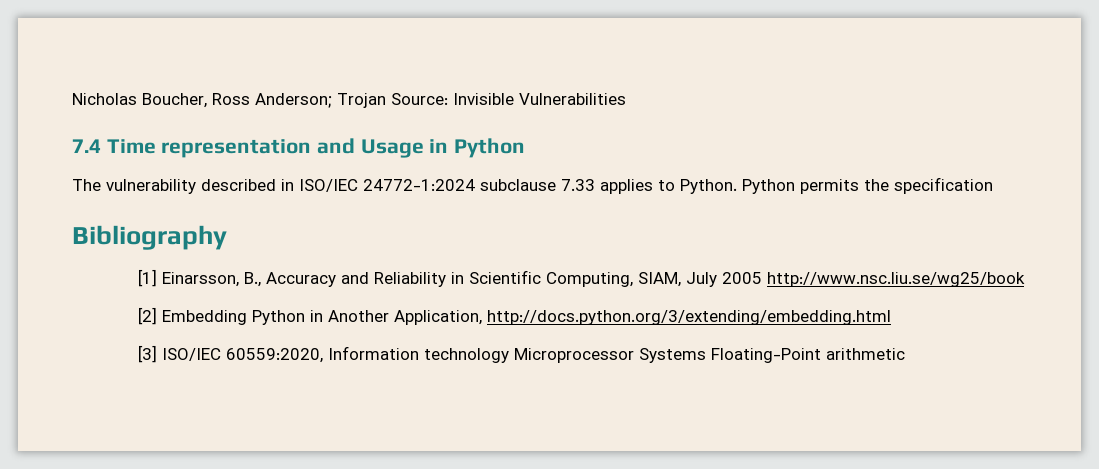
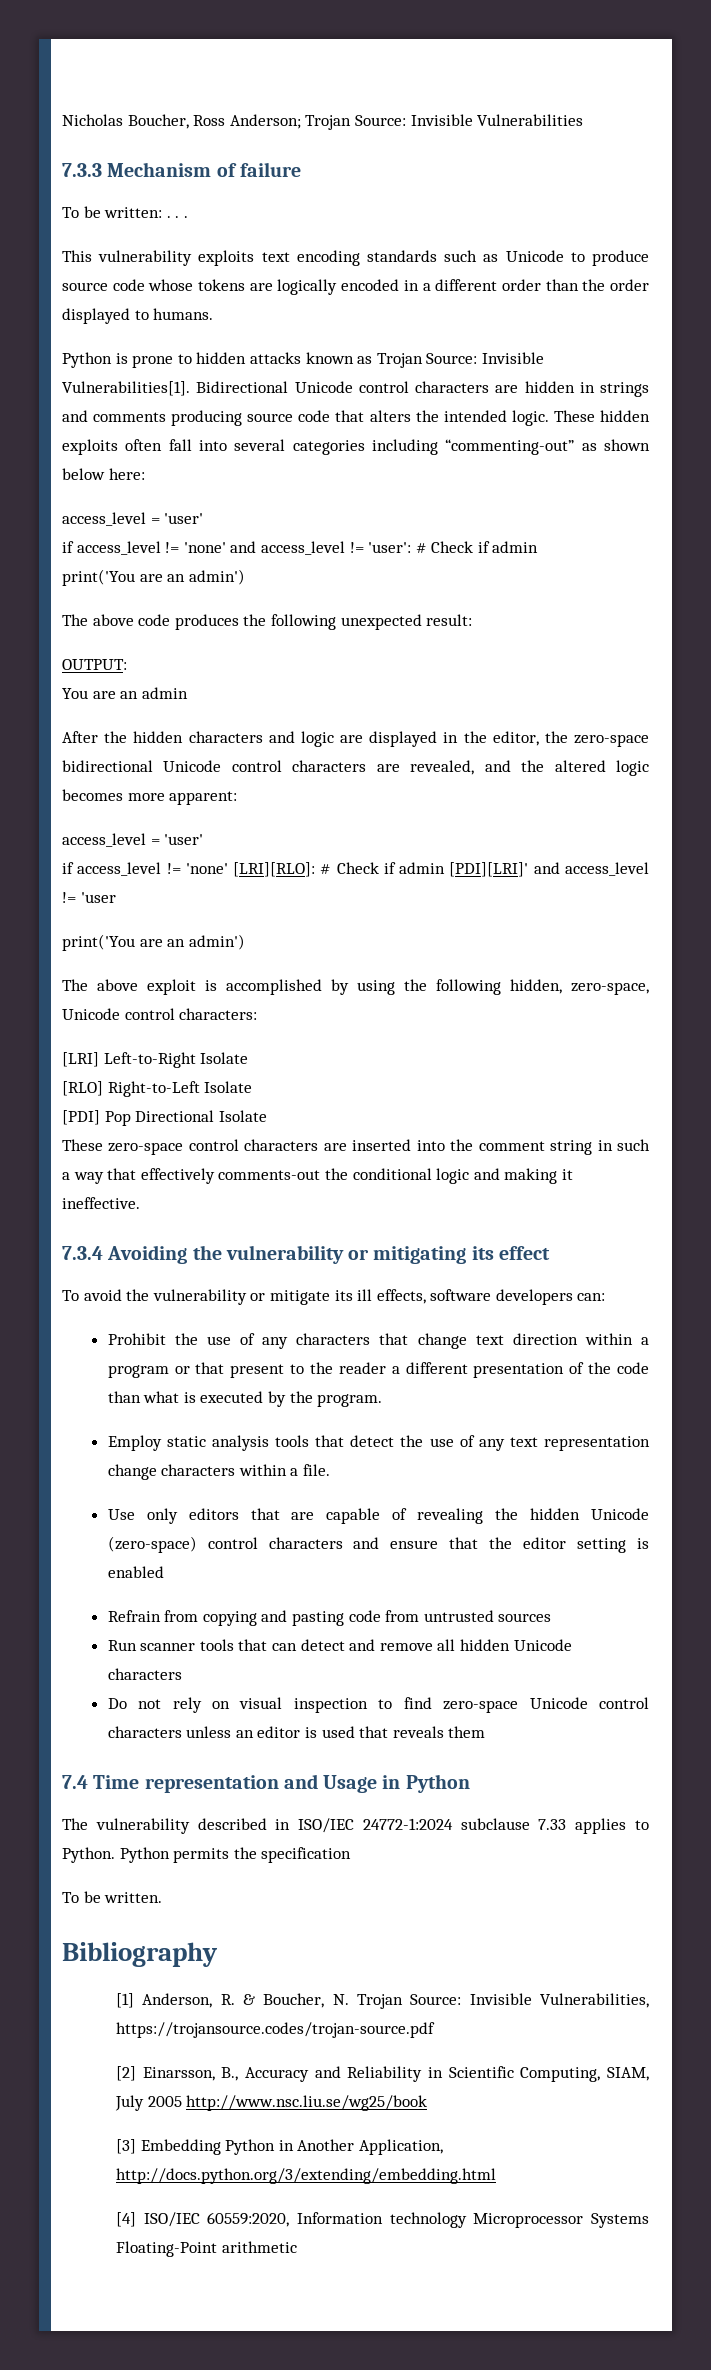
(626, 99) none -> [62,162,301,177] [62,206,188,218] [62,250,649,266] [62,279,649,295] [62,308,214,324] [62,352,544,368] [62,381,649,397] [62,410,650,426] [62,439,650,455] [62,468,145,480] [62,512,204,526] [62,541,539,555] [62,569,245,586] [62,614,473,630] [62,659,127,670] [62,687,188,699] [62,731,649,747] [62,760,650,776] [62,789,238,805] [62,833,204,847] [62,862,649,877] [62,892,116,903] [62,934,245,951] [62,979,649,995] [62,1008,258,1020] [62,1052,249,1068] [62,1081,253,1097] [62,1110,267,1126] [62,1139,650,1155] [62,1168,573,1184] [62,1197,140,1209] [62,1245,550,1264] [62,1289,606,1305] [107,1333,649,1349] [107,1362,649,1378] [107,1391,383,1407] [107,1435,650,1451] [107,1464,331,1480] [107,1508,649,1524] [107,1536,649,1553] [107,1566,164,1578] [107,1610,552,1626] [107,1639,572,1651] [107,1668,182,1680] [107,1697,649,1713] [107,1726,486,1738] // 7.3.3 Mechanism of failure // To be written: . . . // This vulnerability exploits text encoding standards such as Unicode to produce source code whose tokens are logically encoded in a different order than the order displayed to humans. // Python is prone to hidden attacks known as Trojan Source: Invisible Vulnerabilities[1]. Bidirectional Unicode control characters are hidden in strings and comments producing source code that alters the intended logic. These hidden exploits often fall into several categories including “commenting-out” as shown below here: // access_level = 'user' // if access_level != 'none' and access_level != 'user': # Check if admin // print('You are an admin') // The above code produces the following unexpected result: // OUTPUT: // You are an admin // After the hidden characters and logic are displayed in the editor, the zero-space bidirectional Unicode control characters are revealed, and the altered logic becomes more apparent: // access_level = 'user' // if access_level != 'none' [LRI][RLO]: # Check if admin [PDI][LRI]' and access_level != 'user // print('You are an admin') // The above exploit is accomplished by using the following hidden, zero-space, Unicode control characters: // [LRI] Left-to-Right Isolate // [RLO] Right-to-Left Isolate // [PDI] Pop Directional Isolate // These zero-space control characters are inserted into the comment string in such a way that effectively comments-out the conditional logic and making it ineffective. // 7.3.4 Avoiding the vulnerability or mitigating its effect // To avoid the vulnerability or mitigate its ill effects, software developers can: // Prohibit the use of any characters that change text direction within a program or that present to the reader a different presentation of the code than what is executed by the program. // Employ static analysis tools that detect the use of any text representation change characters within a file. // Use only editors that are capable of revealing the hidden Unicode (zero-space) control characters and ensure that the editor setting is enabled // Refrain from copying and pasting code from untrusted sources // Run scanner tools that can detect and remove all hidden Unicode characters // Do not rely on visual inspection to find zero-space Unicode control characters unless an editor is used that reveals them
(993, 185) none -> [62,1891,163,1903] // To be written.
(157, 278) none -> [142,1993,649,2009] [116,2022,436,2038] [116,2066,137,2081] Anderson, R. & Boucher, N. Trojan Source: Invisible Vulnerabilities, https://trojansource.codes/trojan-source.pdf // [2]
[137,307,157,325] [2] -> [116,2139,137,2154] [3]
[137,345,157,363] [3] -> [116,2212,137,2227] [4]

